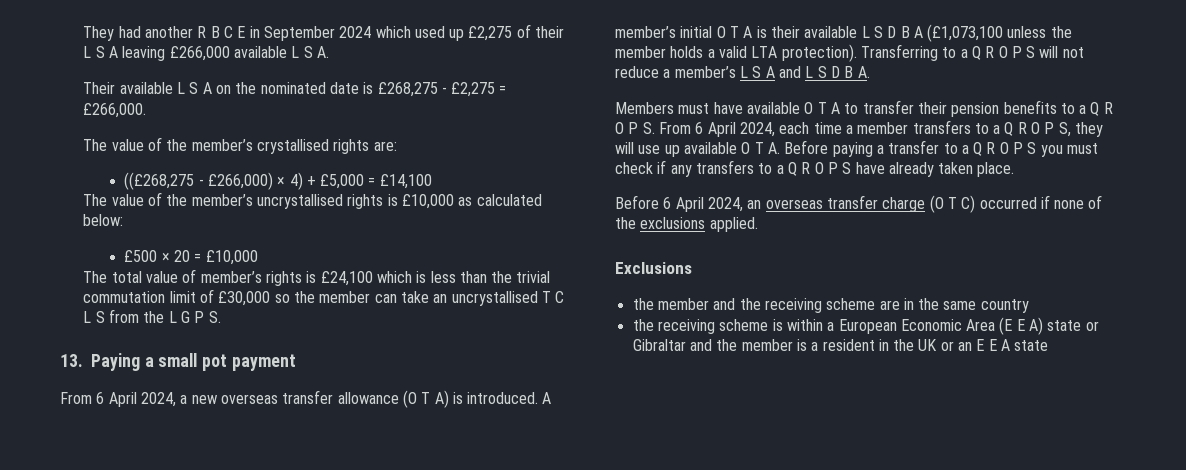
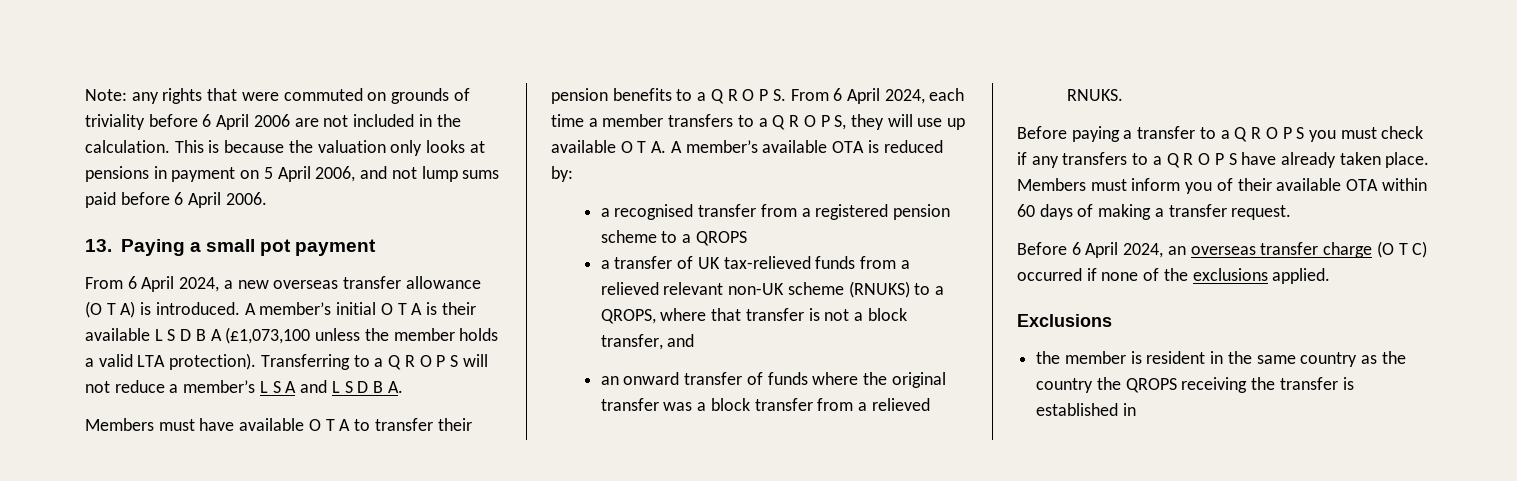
[83,24,565,41] [83,46,329,61] [83,82,507,97] [83,103,147,118] [83,137,397,154] [124,172,432,190] [83,192,542,209] [83,214,124,226] [124,250,258,265] [83,269,551,286] [83,289,565,306] [83,309,221,323] They had another R B C E in September 2024 which used up £2,275 of their L S A leaving £266,000 available L S A. // Their available L S A on the nominated date is £268,275 - £2,275 = £266,000. // The value of the member’s crystallised rights are: // ((£268,275 - £266,000) × 4) + £5,000 = £14,100 // The value of the member’s uncrystallised rights is £10,000 as calculated below: // £500 × 20 = £10,000 // The total value of member’s rights is £24,100 which is less than the trivial commutation limit of £30,000 so the member can take an uncrystallised T C L S from the L G P S. -> [85,88,470,104] [85,114,461,130] [85,140,485,156] [85,166,500,182] [85,192,267,208] Note: any rights that were commuted on grounds of triviality before 6 April 2006 are not included in the calculation. This is because the valuation only looks at pensions in payment on 5 April 2006, and not lump sums paid before 6 April 2006.
(780, 148) none -> [670,140,943,153] [551,166,573,182] [600,204,951,220] [600,230,747,246] [600,256,910,269] [600,281,945,298] [600,308,907,324] [600,334,695,350] [600,372,946,388] [600,398,930,411] [1066,89,1123,101] A member’s available OTA is reduced by: // a recognised transfer from a registered pension scheme to a QROPS // a transfer of UK tax-relieved funds from a relieved relevant non-UK scheme (RNUKS) to a QROPS, where that transfer is not a block transfer, and // an onward transfer of funds where the original transfer was a block transfer from a relieved RNUKS. //
(1015, 169) none -> [1017,178,1427,194] [1017,204,1292,220] Members must inform you of their available OTA within 60 days of making a transfer request.
[713,298,900,313] and the receiving scheme are -> [1130,351,1206,364] is resident
[632,317,1099,335] [632,339,1049,351] // the receiving scheme is within a European Economic Area (E E A) state or Gibraltar and the member is a resident in the UK or an E E A state -> [1361,351,1406,364] [1036,377,1354,393] [1036,403,1136,416] as the country the QROPS receiving the transfer is established in

